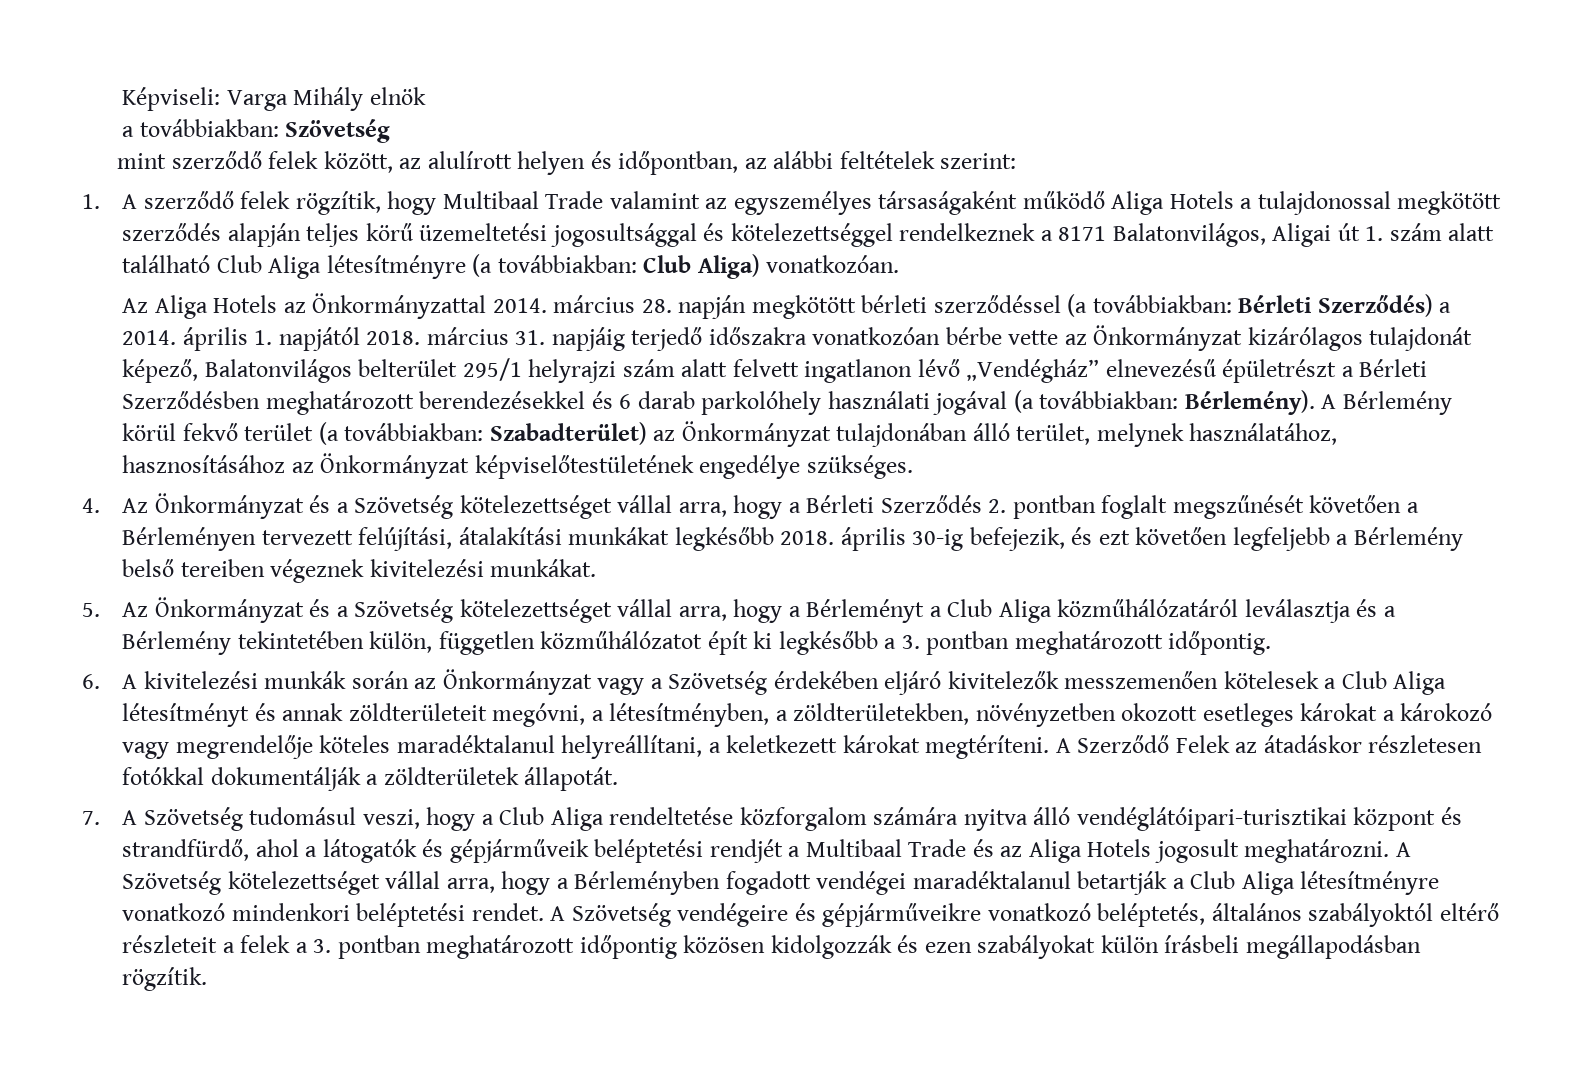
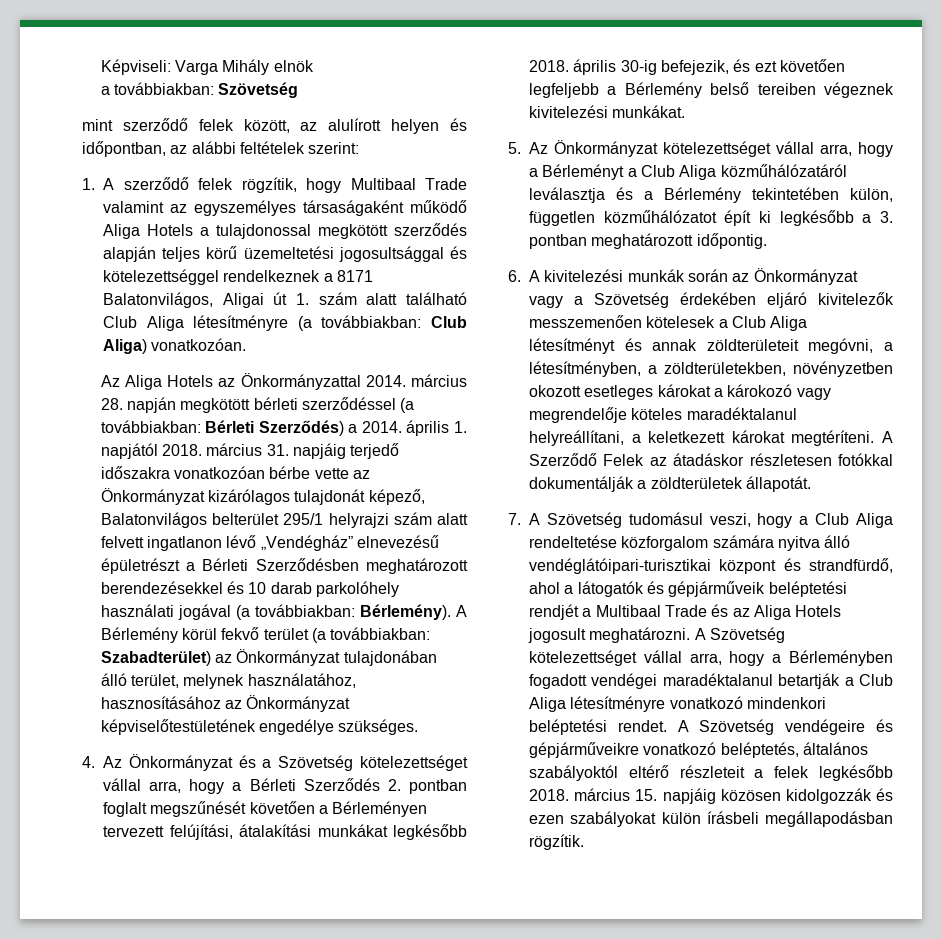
[619,394,632,409] 6 -> [248,582,267,594] 10
[309,599,454,623] és a Szövetség -> (658, 148) none
[295,935,677,959] a 3. pontban meghatározott időpontig -> [819,765,893,781] [529,788,716,804] legkésőbb 2018. március 15. napjáig

